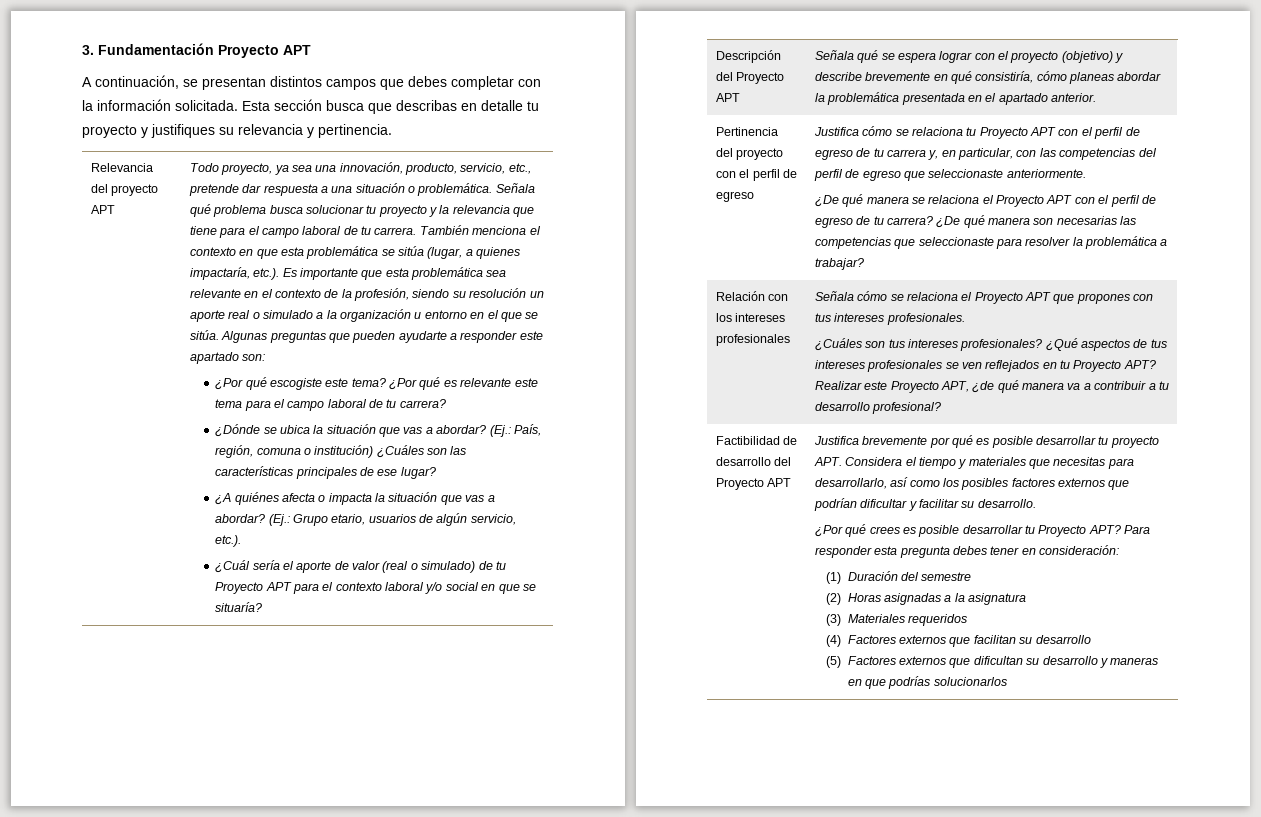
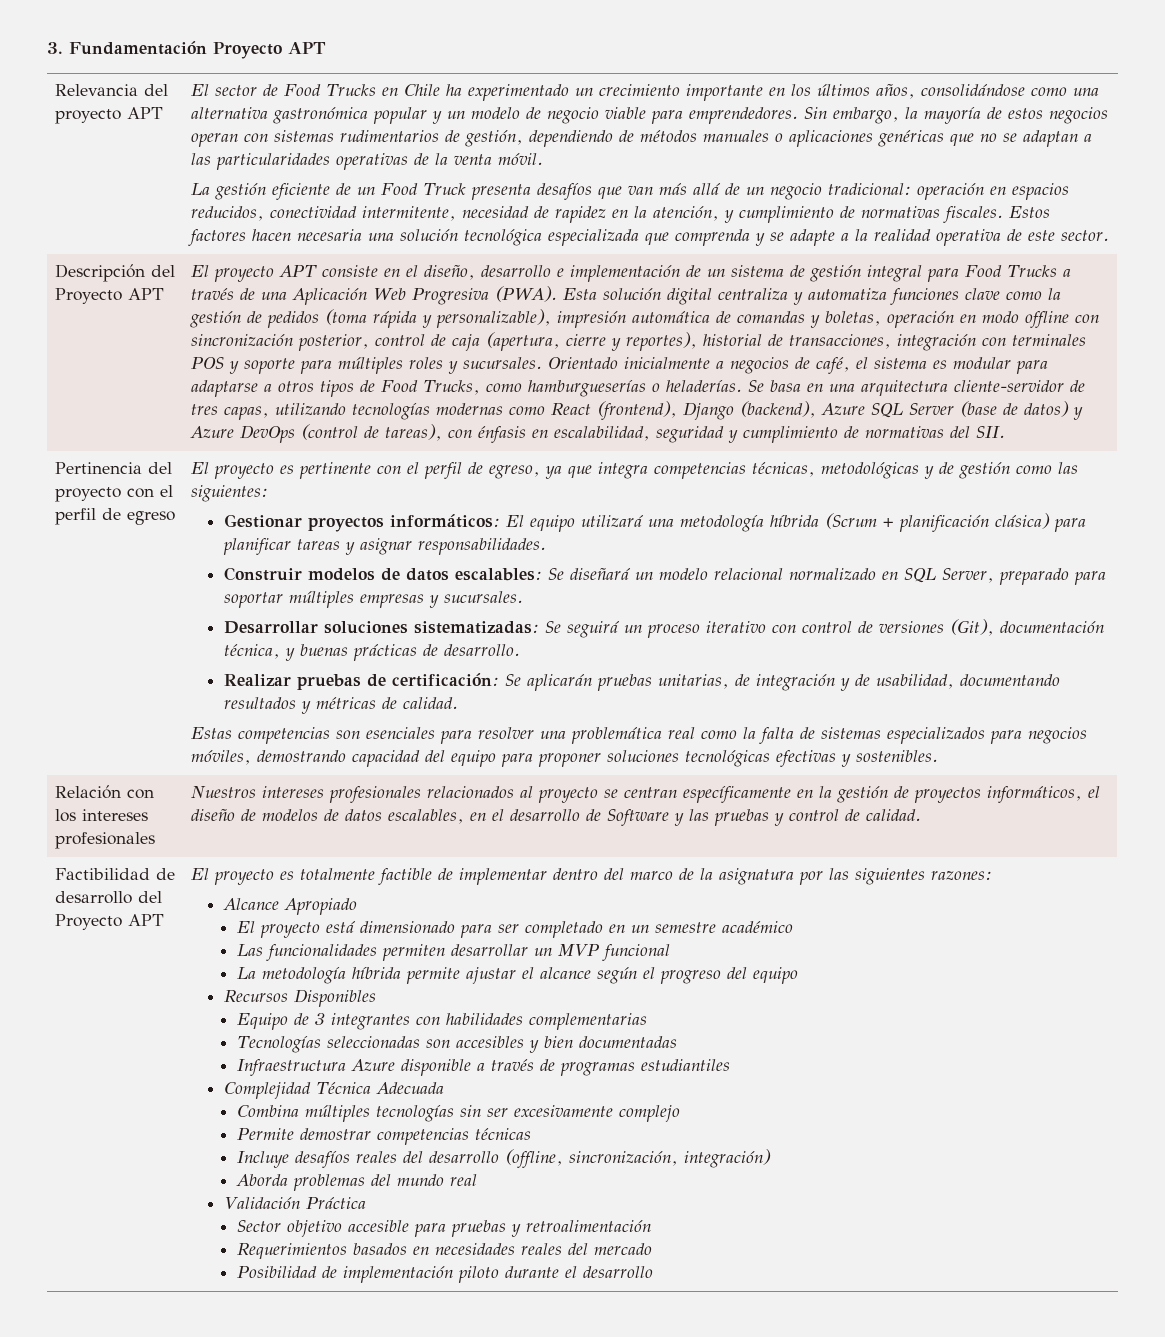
[82,75,541,90] [82,99,539,114] [82,124,392,138] [90,163,153,172] [90,184,159,196] [90,205,115,214] [189,162,531,175] [188,183,535,196] [189,204,535,217] [189,225,541,238] [189,246,521,259] [189,267,507,280] [189,288,544,301] [189,309,539,322] [189,330,543,343] [189,352,266,364] [215,377,538,390] [215,399,446,411] [215,424,541,437] [215,445,467,458] [215,466,436,479] [215,492,495,505] [215,513,516,526] [215,535,242,547] [215,560,506,573] [215,582,536,594] [215,602,263,612] [715,50,781,63] [715,72,785,84] [715,93,740,102] [814,50,1124,63] [814,71,1162,84] [814,92,1097,105] // A continuación, se presentan distintos campos que debes completar con la información solicitada. Esta sección busca que describas en detalle tu proyecto y justifiques su relevancia y pertinencia. // Relevancia del proyecto APT | Todo proyecto, ya sea una innovación, producto, servicio, etc., pretende dar respuesta a una situación o problemática. Señala qué problema busca solucionar tu proyecto y la relevancia que tiene para el campo laboral de tu carrera. También menciona el contexto en que esta problemática se sitúa (lugar, a quienes impactaría, etc.). Es importante que esta problemática sea relevante en el contexto de la profesión, siendo su resolución un aporte real o simulado a la organización u entorno en el que se sitúa. Algunas preguntas que pueden ayudarte a responder este apartado son: // ¿Por qué escogiste este tema? ¿Por qué es relevante este tema para el campo laboral de tu carrera? // ¿Dónde se ubica la situación que vas a abordar? (Ej.: País, región, comuna o institución) ¿Cuáles son las características principales de ese lugar? // ¿A quiénes afecta o impacta la situación que vas a abordar? (Ej.: Grupo etario, usuarios de algún servicio, etc.). // ¿Cuál sería el aporte de valor (real o simulado) de tu Proyecto APT para el contexto laboral y/o social en que se situaría? // Descripción del Proyecto APT | Señala qué se espera lograr con el proyecto (objetivo) y describe brevemente en qué consistiría, cómo planeas abordar la problemática presentada en el apartado anterior. -> [54,84,168,96] [54,107,163,124] [190,84,1099,101] [190,107,1108,124] [190,130,1092,147] [190,153,543,170] [190,183,1069,200] [190,206,1050,223] [187,229,1109,246] [54,264,175,282] [54,288,164,304] [190,265,1071,282] [190,286,1061,305] [189,309,1099,328] [190,332,1086,351] [190,357,1048,374] [190,380,1085,397] [190,401,1083,420] [189,424,1005,443] // Relevancia del proyecto APT | El sector de Food Trucks en Chile ha experimentado un crecimiento importante en los últimos años, consolidándose como una alternativa gastronómica popular y un modelo de negocio viable para emprendedores. Sin embargo, la mayoría de estos negocios operan con sistemas rudimentarios de gestión, dependiendo de métodos manuales o aplicaciones genéricas que no se adaptan a las particularidades operativas de la venta móvil. // La gestión eficiente de un Food Truck presenta desafíos que van más allá de un negocio tradicional: operación en espacios reducidos, conectividad intermitente, necesidad de rapidez en la atención, y cumplimiento de normativas fiscales. Estos factores hacen necesaria una solución tecnológica especializada que comprenda y se adapte a la realidad operativa de este sector. // Descripción del Proyecto APT | El proyecto APT consiste en el diseño, desarrollo e implementación de un sistema de gestión integral para Food Trucks a través de una Aplicación Web Progresiva (PWA). Esta solución digital centraliza y automatiza funciones clave como la gestión de pedidos (toma rápida y personalizable), impresión automática de comandas y boletas, operación en modo offline con sincronización posterior, control de caja (apertura, cierre y reportes), historial de transacciones, integración con terminales POS y soporte para múltiples roles y sucursales. Orientado inicialmente a negocios de café, el sistema es modular para adaptarse a otros tipos de Food Trucks, como hamburgueserías o heladerías. Se basa en una arquitectura cliente-servidor de tres capas, utilizando tecnologías modernas como React (frontend), Django (backend), Azure SQL Server (base de datos) y Azure DevOps (control de tareas), con énfasis en escalabilidad, seguridad y cumplimiento de normativas del SII.
[813,126,1140,139] [814,148,1157,160] [813,169,1086,181] [814,194,1156,207] [814,215,1137,228] [814,236,1168,249] [814,258,864,270] Justifica cómo se relaciona tu Proyecto APT con el perfil de egreso de tu carrera y, en particular, con las competencias del perfil de egreso que seleccionaste anteriormente. // ¿De qué manera se relaciona el Proyecto APT con el perfil de egreso de tu carrera? ¿De qué manera son necesarias las competencias que seleccionaste para resolver la problemática a trabajar? -> [190,462,1078,479] [190,485,268,502] [223,513,1086,532] [222,538,546,555] [223,567,1106,585] [223,591,523,608] [223,619,1104,638] [223,644,520,661] [223,673,1060,691] [223,697,458,714] [190,727,1087,744] [190,750,938,767] El proyecto es pertinente con el perfil de egreso, ya que integra competencias técnicas, metodológicas y de gestión como las siguientes: // Gestionar proyectos informáticos: El equipo utilizará una metodología híbrida (Scrum + planificación clásica) para planificar tareas y asignar responsabilidades. // Construir modelos de datos escalables: Se diseñará un modelo relacional normalizado en SQL Server, preparado para soportar múltiples empresas y sucursales. // Desarrollar soluciones sistematizadas: Se seguirá un proceso iterativo con control de versiones (Git), documentación técnica, y buenas prácticas de desarrollo. // Realizar pruebas de certificación: Se aplicarán pruebas unitarias, de integración y de usabilidad, documentando resultados y métricas de calidad. // Estas competencias son esenciales para resolver una problemática real como la falta de sistemas especializados para negocios móviles, demostrando capacidad del equipo para proponer soluciones tecnológicas efectivas y sostenibles.
[814,291,1154,304] [814,313,965,325] [814,338,1167,351] [814,360,1156,372] [814,380,1169,393] [814,402,942,414] Señala cómo se relaciona el Proyecto APT que propones con tus intereses profesionales. // ¿Cuáles son tus intereses profesionales? ¿Qué aspectos de tus intereses profesionales se ven reflejados en tu Proyecto APT? Realizar este Proyecto APT, ¿de qué manera va a contribuir a tu desarrollo profesional? -> [190,786,1100,803] [190,809,921,826] Nuestros intereses profesionales relacionados al proyecto se centran específicamente en la gestión de proyectos informáticos, el diseño de modelos de datos escalables, en el desarrollo de Software y las pruebas y control de calidad.
[813,435,1159,448] [813,457,1134,469] [814,477,1130,490] [813,498,1036,511] [814,524,1151,537] [814,545,1120,558] [826,571,972,584] [826,593,1027,605] [826,614,968,626] [826,635,1091,647] [826,656,1159,668] [847,676,1007,689] Justifica brevemente por qué es posible desarrollar tu proyecto APT. Considera el tiempo y materiales que necesitas para desarrollarlo, así como los posibles factores externos que podrían dificultar y facilitar su desarrollo. // ¿Por qué crees es posible desarrollar tu Proyecto APT? Para responder esta pregunta debes tener en consideración: // (1) Duración del semestre // (2) Horas asignadas a la asignatura // (3) Materiales requeridos // (4) Factores externos que facilitan su desarrollo // (5) Factores externos que dificultan su desarrollo y maneras en que podrías solucionarlos -> [190,868,992,885] [222,898,357,915] [236,921,793,938] [236,944,670,961] [236,967,798,984] [223,989,376,1007] [236,1013,647,1030] [236,1036,677,1053] [236,1059,730,1076] [223,1082,444,1099] [236,1105,680,1122] [236,1128,531,1145] [236,1149,771,1168] [235,1174,477,1191] [223,1197,366,1209] [236,1220,651,1237] [236,1243,652,1259] [236,1266,653,1283] El proyecto es totalmente factible de implementar dentro del marco de la asignatura por las siguientes razones: // Alcance Apropiado // El proyecto está dimensionado para ser completado en un semestre académico // Las funcionalidades permiten desarrollar un MVP funcional // La metodología híbrida permite ajustar el alcance según el progreso del equipo // Recursos Disponibles // Equipo de 3 integrantes con habilidades complementarias // Tecnologías seleccionadas son accesibles y bien documentadas // Infraestructura Azure disponible a través de programas estudiantiles // Complejidad Técnica Adecuada // Combina múltiples tecnologías sin ser excesivamente complejo // Permite demostrar competencias técnicas // Incluye desafíos reales del desarrollo (offline, sincronización, integración) // Aborda problemas del mundo real // Validación Práctica // Sector objetivo accesible para pruebas y retroalimentación // Requerimientos basados en necesidades reales del mercado // Posibilidad de implementación piloto durante el desarrollo

